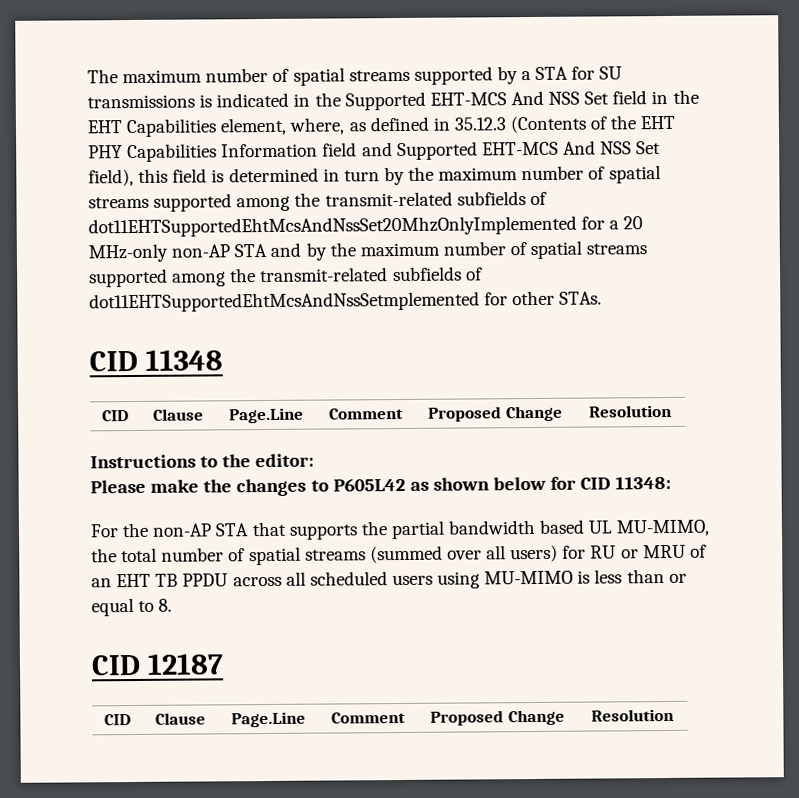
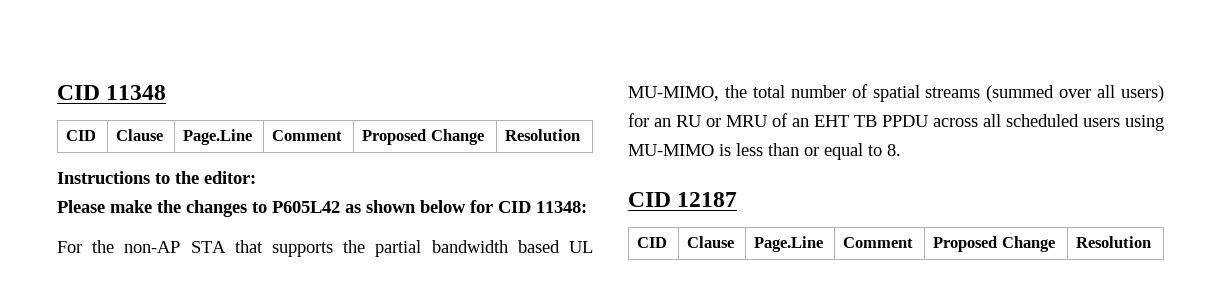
[87,66,623,86] [87,89,699,111] [87,115,676,138] [88,140,662,163] [88,165,661,187] [88,191,547,212] [88,215,644,238] [88,240,648,263] [89,266,483,288] [89,290,603,313] The maximum number of spatial streams supported by a STA for SU transmissions is indicated in the Supported EHT-MCS And NSS Set field in the EHT Capabilities element, where, as defined in 35.12.3 (Contents of the EHT PHY Capabilities Information field and Supported EHT-MCS And NSS Set field), this field is determined in turn by the maximum number of spatial streams supported among the transmit-related subfields of dot11EHTSupportedEhtMcsAndNssSet20MhzOnlyImplemented for a 20 MHz-only non-AP STA and by the maximum number of spatial streams supported among the transmit-related subfields of dot11EHTSupportedEhtMcsAndNssSetmplemented for other STAs. // -> (57, 92) none
(587, 552) none -> [654,118,671,127] an

